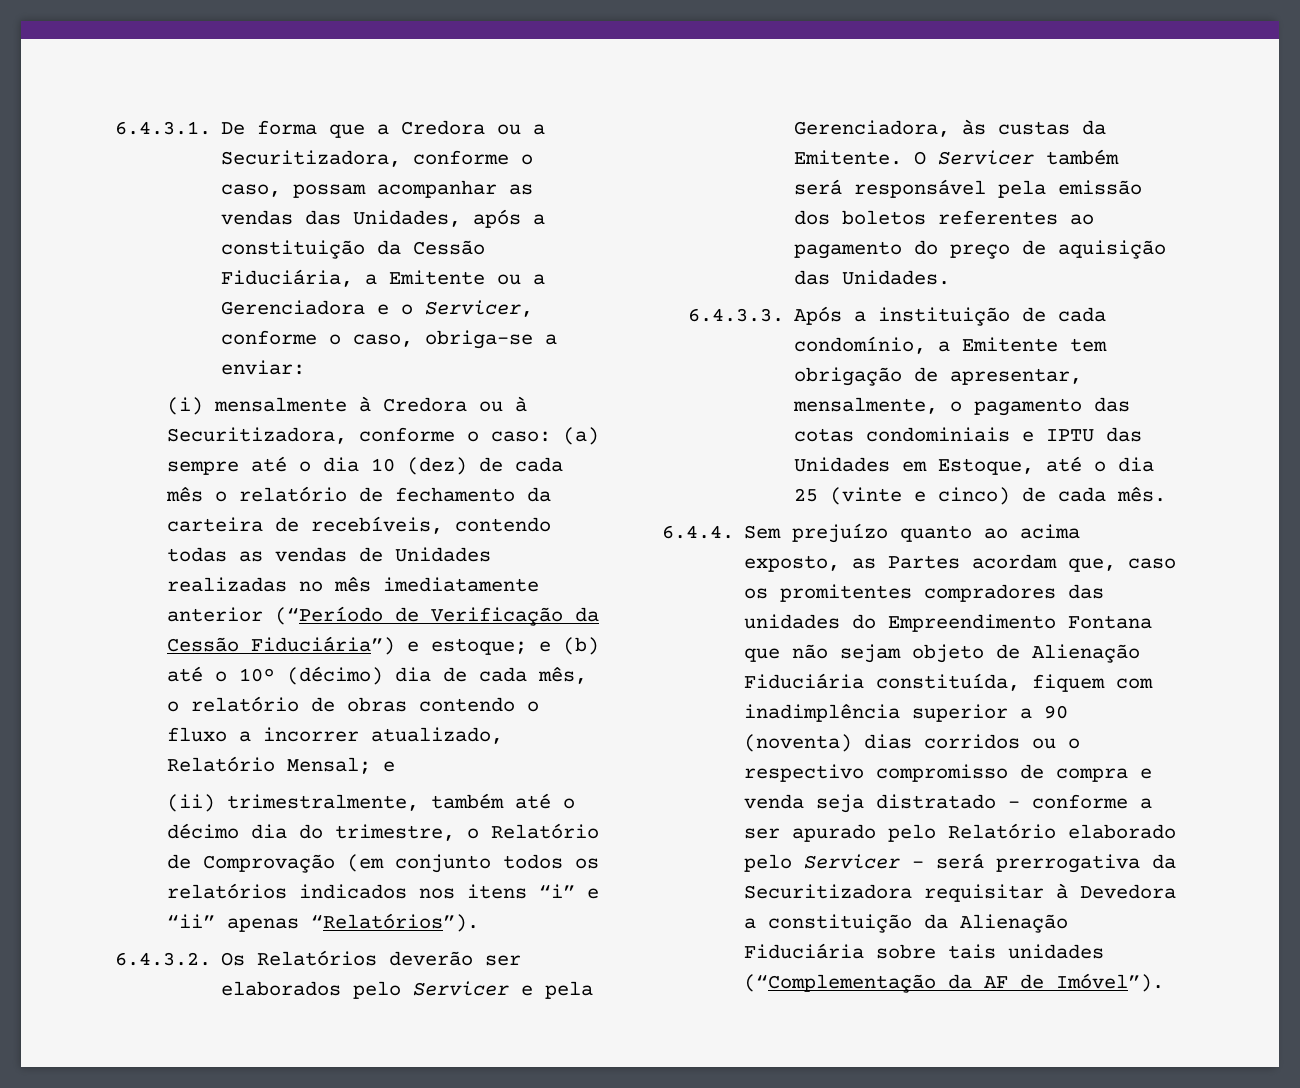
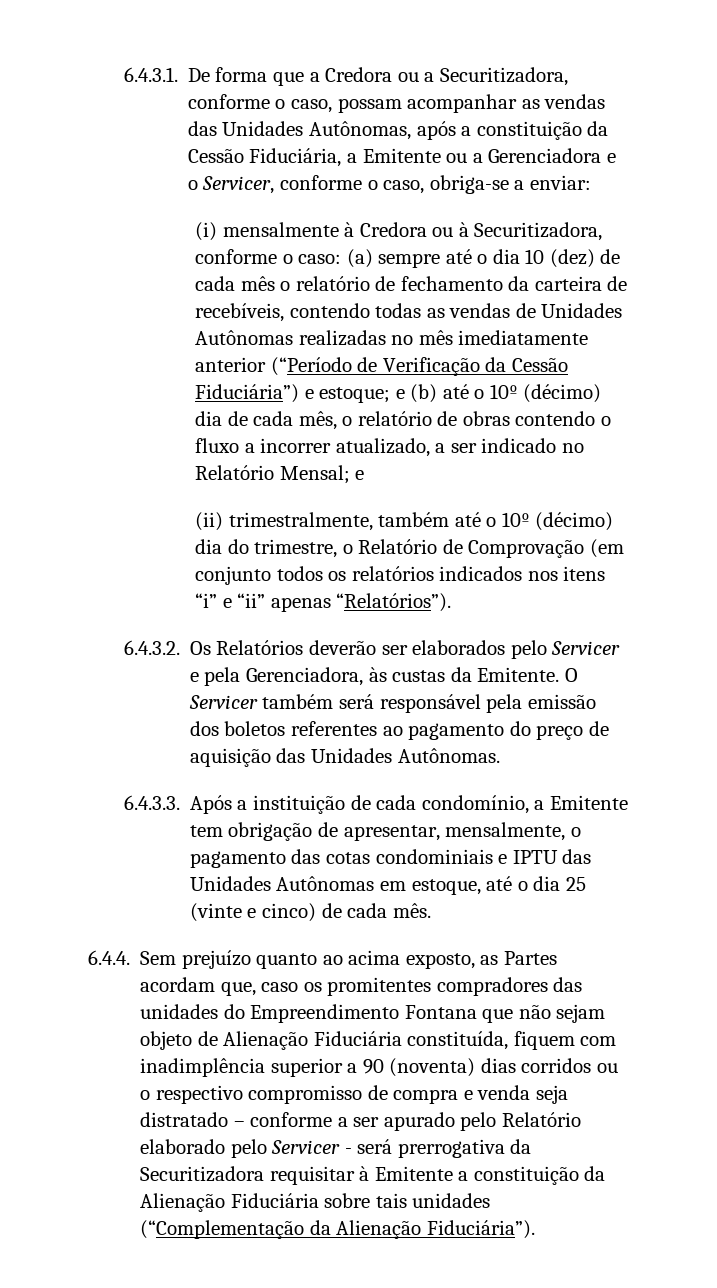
[353,210,462,227] Unidades, -> [222,121,411,140] Unidades Autônomas,
(492, 554) none -> [194,330,293,345] Autônomas
(504, 735) none -> [435,438,584,453] a ser indicado no
[167,823,240,839] décimo -> [501,512,614,531] 10º (décimo)
[842,270,951,285] Unidades. -> [310,748,500,763] Unidades Autônomas.
[902,458,1035,475] em Estoque, -> [276,876,481,895] Autônomas em estoque,
[1080,884,1177,899] Devedora -> [374,1166,453,1181] Emitente
[984,973,1165,992] AF de Imóvel”). -> [336,1220,535,1239] Alienação Fiduciária”).

